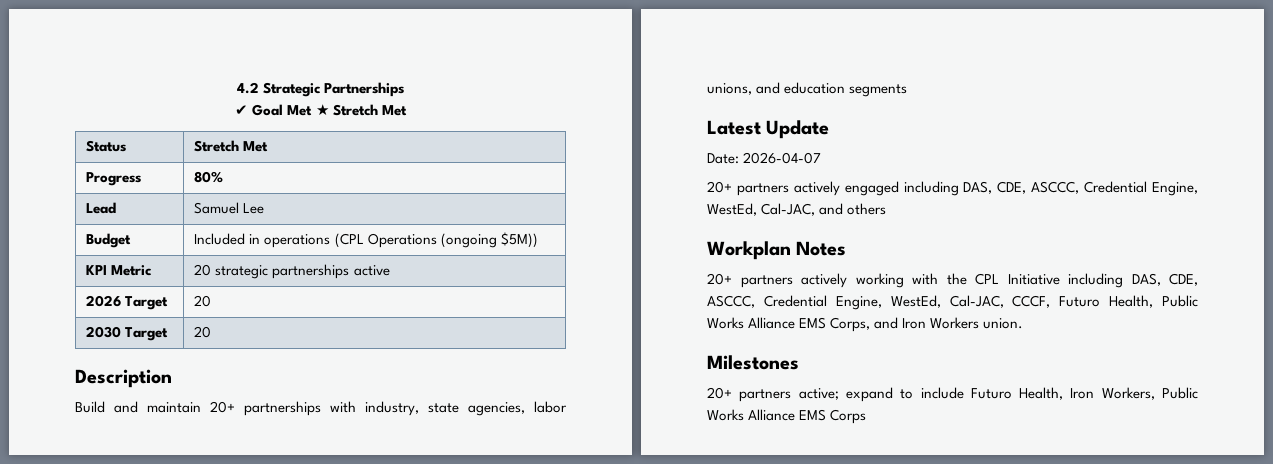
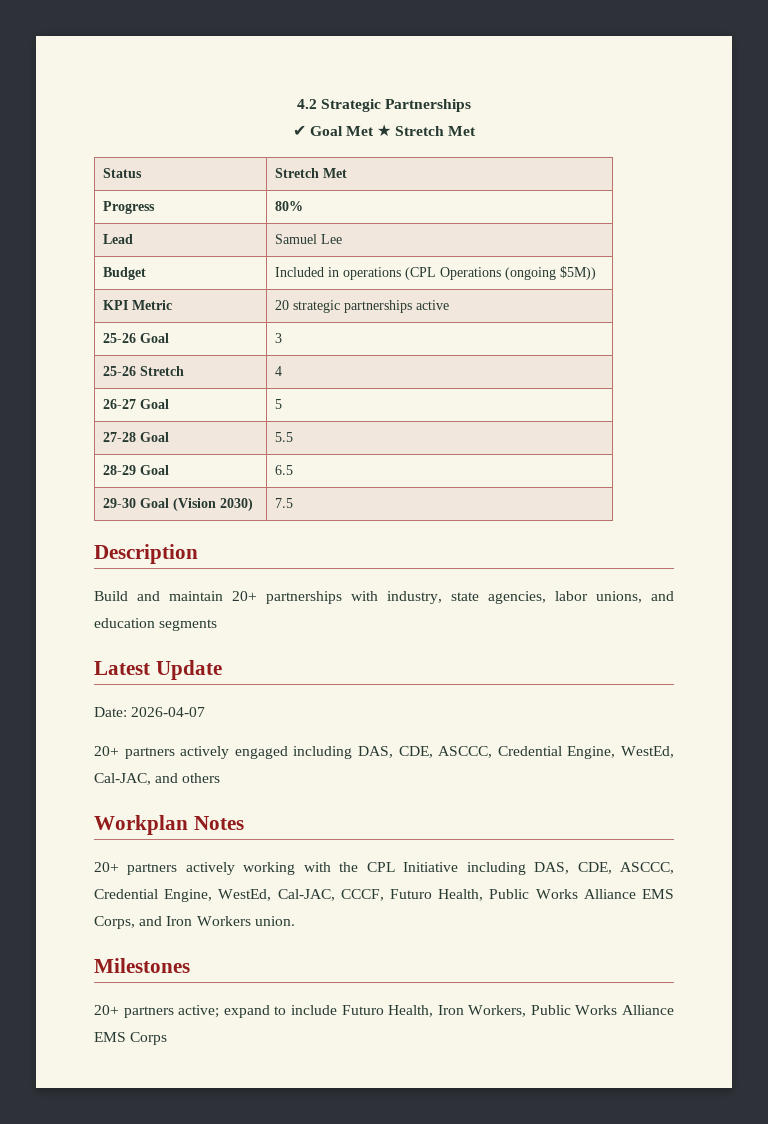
[86,295,169,310] [194,295,212,307] [86,326,169,341] [194,326,212,338] 2026 Target | 20 // 2030 Target | 20 -> [103,333,170,343] [275,333,283,343] [103,366,185,376] [275,366,283,376] [103,399,170,409] [275,399,283,409] [103,432,170,442] [275,432,294,442] [103,465,170,475] [275,465,294,475] [103,498,254,511] [275,498,294,508] 25-26 Goal | 3 // 25-26 Stretch | 4 // 26-27 Goal | 5 // 27-28 Goal | 5.5 // 28-29 Goal | 6.5 // 29-30 Goal (Vision 2030) | 7.5

